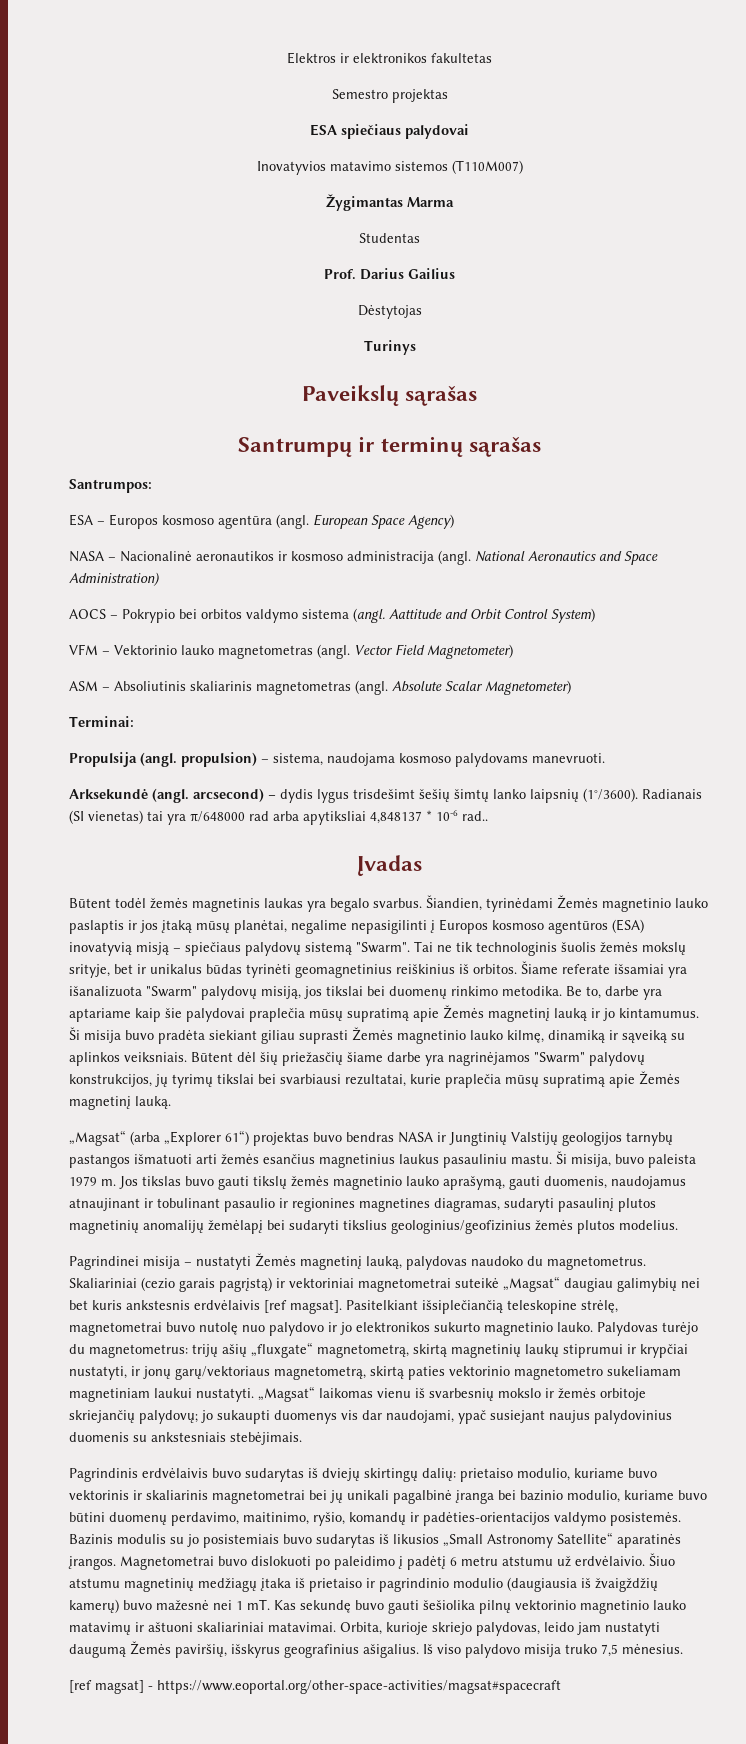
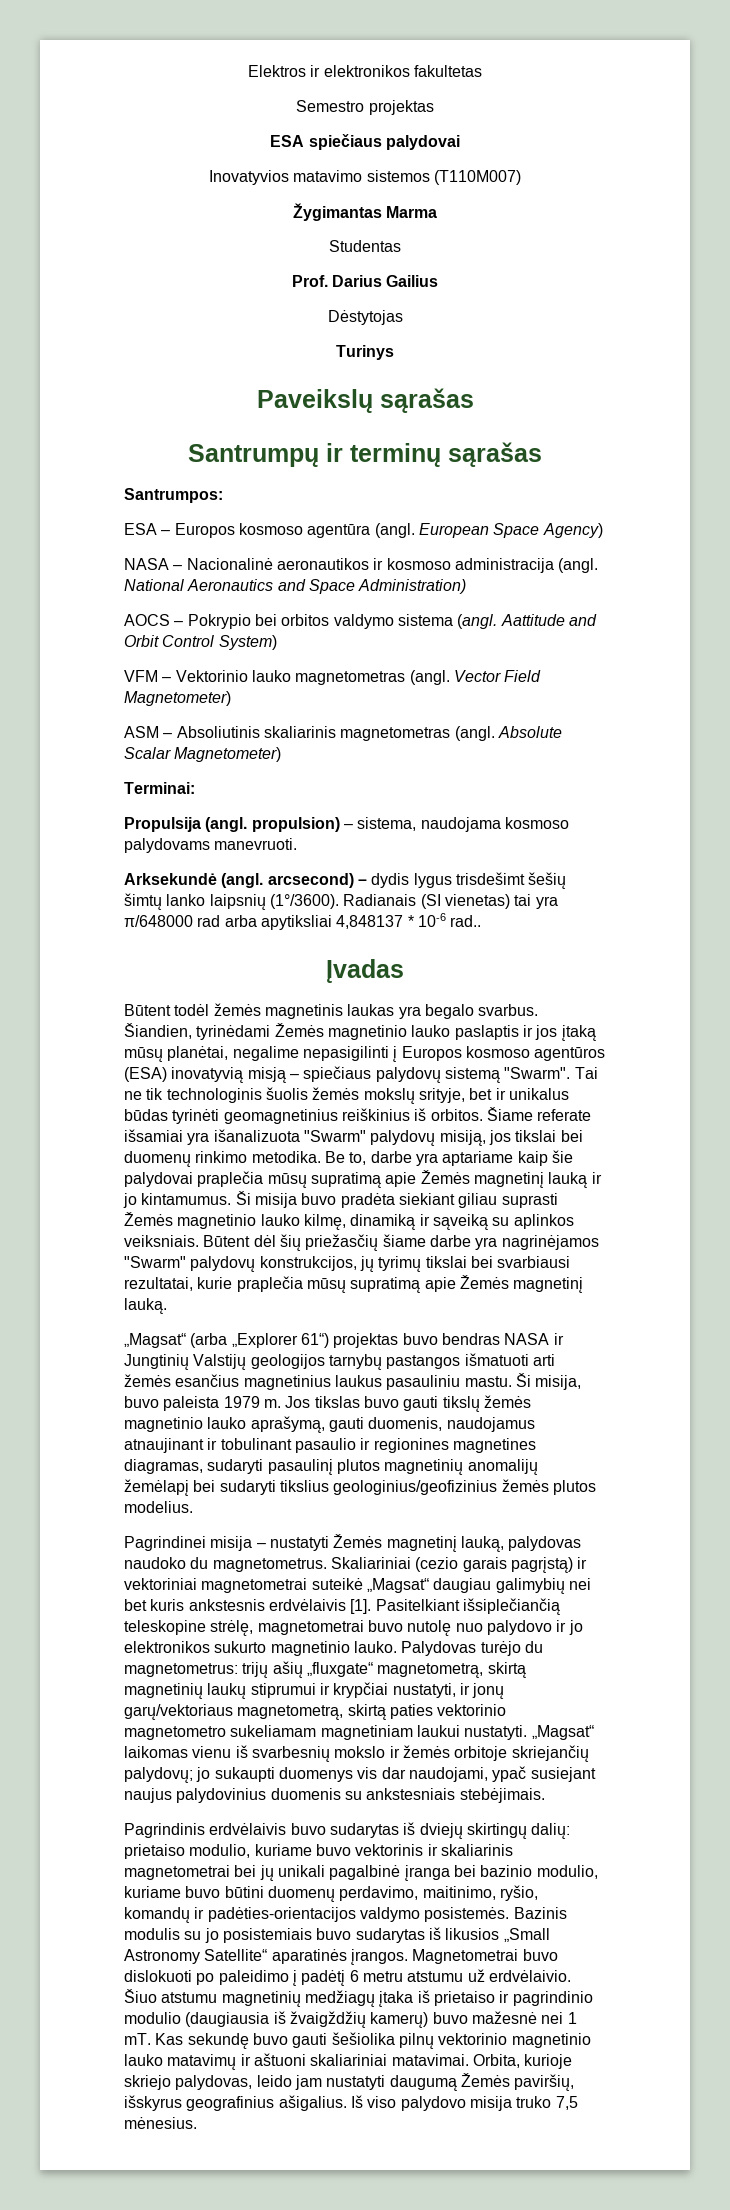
[264,1300,342,1314] [ref magsat]. -> [350,1599,372,1614] [1].
[69,1680,561,1694] // [ref magsat] - https://www.eoportal.org/other-space-activities/magsat#spacecraft -> (197, 2123) none

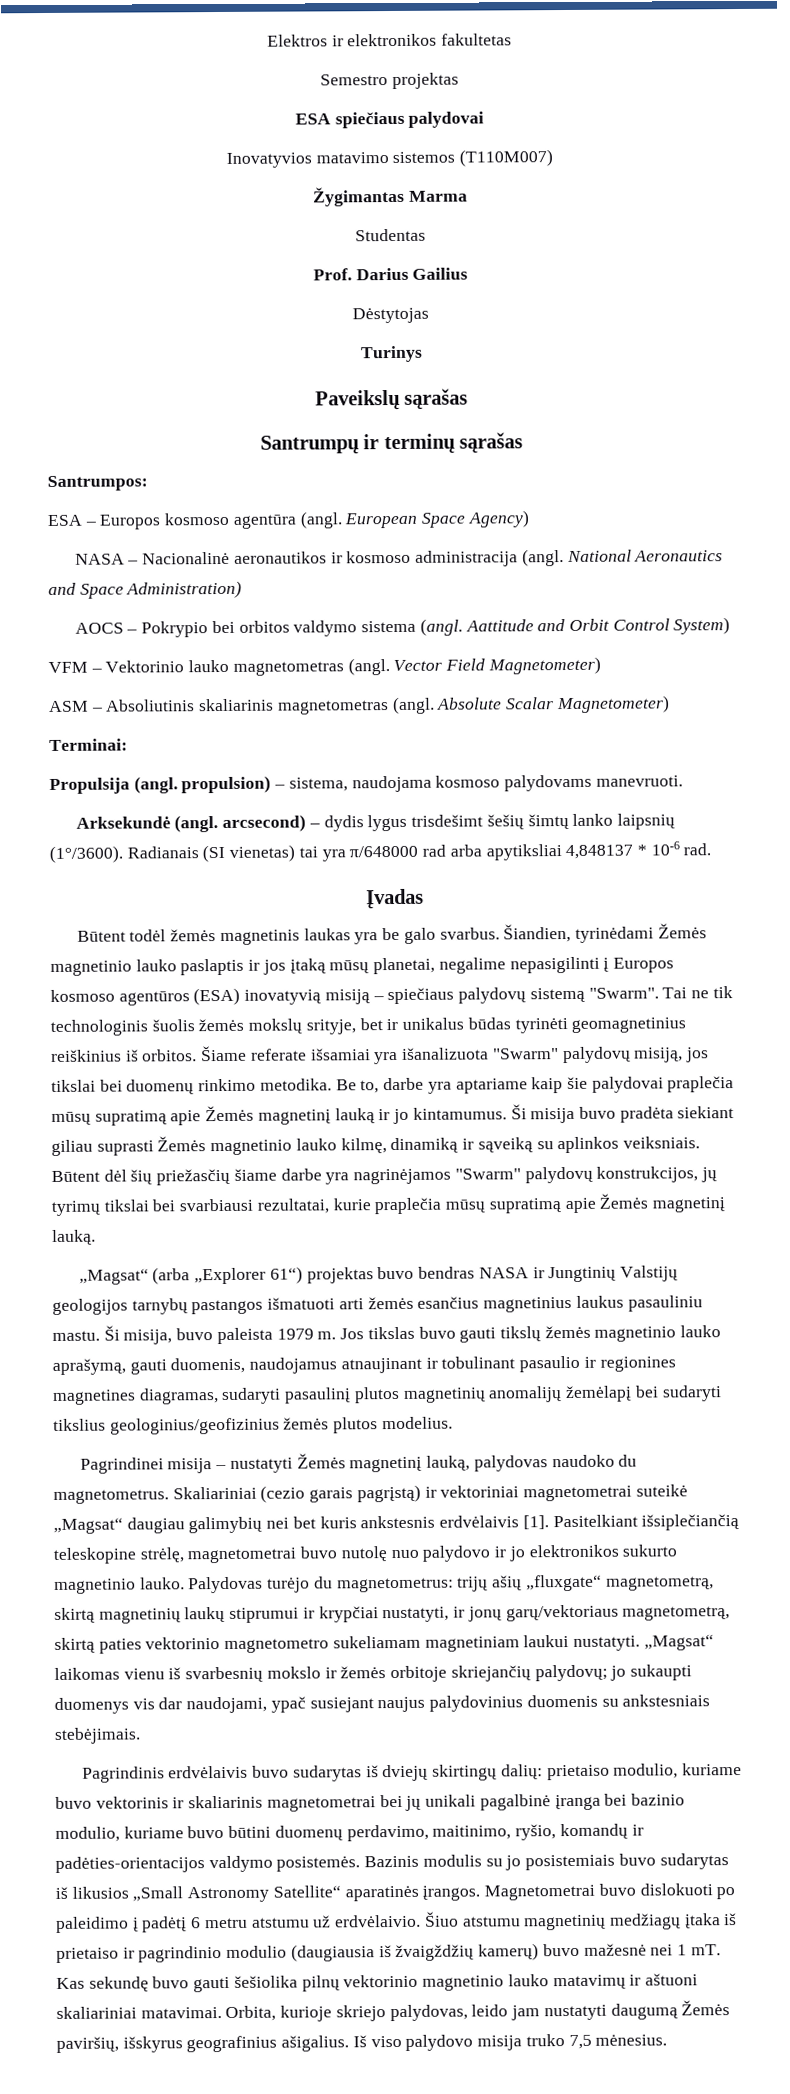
[450,915,482,927] rad.. -> [683,843,712,856] rad.
[424,1004,474,1019] begalo -> [382,927,436,944] be galo
[167,1046,229,1061] planėtai, -> [373,957,436,975] planetai,
[247,1067,286,1083] misją -> [324,989,370,1005] misiją

